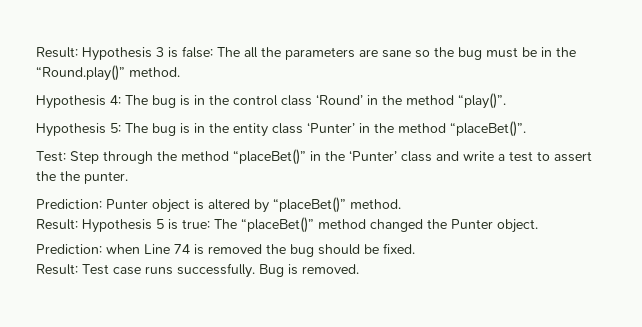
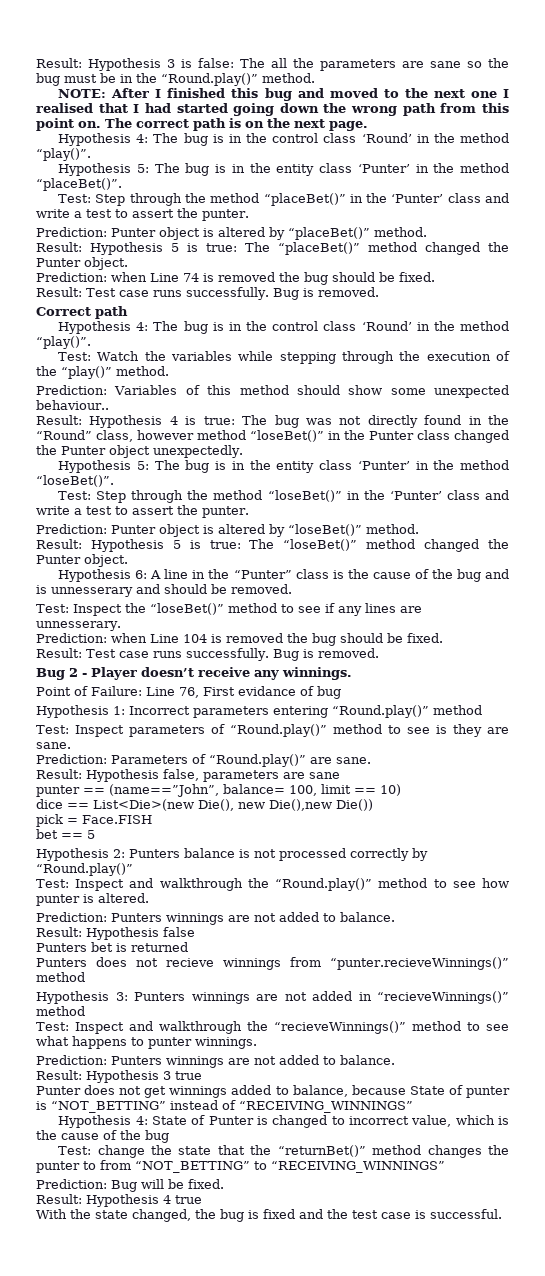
(180, 72) none -> [58,88,510,101] [36,103,509,116] [36,118,368,131] // NOTE: After I finished this bug and moved to the next one I realised that I had started going down the wrong path from this point on. The correct path is on the next page.
[60,171,80,181] the -> (198, 213) none
(359, 269) none -> [36,306,128,319] [58,321,509,334] [36,336,91,349] [58,351,510,364] [36,366,169,379] [36,385,509,398] [36,400,109,410] [36,415,510,428] [36,430,509,443] [36,445,243,458] [58,460,509,473] [36,475,114,487] [58,490,510,503] [36,505,249,518] [36,524,419,537] [36,539,510,552] [36,554,128,567] [58,569,509,582] [36,584,292,597] [36,603,422,616] [36,621,121,631] [36,633,443,646] [36,648,379,661] [36,667,352,680] [36,686,341,699] [36,705,482,718] [36,724,509,737] [36,742,71,749] [36,754,371,767] [36,769,340,782] [36,784,401,797] [36,799,373,811] [36,814,152,827] [36,829,95,839] [36,848,428,861] [36,863,133,876] [36,878,510,891] [36,893,149,906] [36,912,395,925] [36,927,195,940] [36,942,188,952] [36,957,510,970] [36,972,85,982] [36,991,509,1004] [36,1006,85,1016] [36,1021,509,1034] [36,1036,257,1049] [36,1055,395,1068] [36,1070,202,1083] [36,1085,510,1098] [36,1100,413,1113] [58,1115,509,1128] [36,1130,169,1143] [58,1145,510,1158] [36,1160,445,1173] [36,1179,224,1192] [36,1194,202,1207] [36,1209,502,1222] // Correct path // Hypothesis 4: The bug is in the control class ‘Round’ in the method “play()”. // Test: Watch the variables while stepping through the execution of the “play()” method. // Prediction: Variables of this method should show some unexpected behaviour.. // Result: Hypothesis 4 is true: The bug was not directly found in the “Round” class, however method “loseBet()” in the Punter class changed the Punter object unexpectedly. // Hypothesis 5: The bug is in the entity class ‘Punter’ in the method “loseBet()”. // Test: Step through the method “loseBet()” in the ‘Punter’ class and write a test to assert the punter. // Prediction: Punter object is altered by “loseBet()” method. // Result: Hypothesis 5 is true: The “loseBet()” method changed the Punter object. // Hypothesis 6: A line in the “Punter” class is the cause of the bug and is unnesserary and should be removed. // Test: Inspect the “loseBet()” method to see if any lines are unnesserary. // Prediction: when Line 104 is removed the bug should be fixed. // Result: Test case runs successfully. Bug is removed. // Bug 2 - Player doesn’t receive any winnings. // Point of Failure: Line 76, First evidance of bug // Hypothesis 1: Incorrect parameters entering “Round.play()” method // Test: Inspect parameters of “Round.play()” method to see is they are sane. // Prediction: Parameters of “Round.play()” are sane. // Result: Hypothesis false, parameters are sane // punter == (name==”John”, balance= 100, limit == 10) // dice == List<Die>(new Die(), new Die(),new Die()) // pick = Face.FISH // bet == 5 // Hypothesis 2: Punters balance is not processed correctly by “Round.play()” // Test: Inspect and walkthrough the “Round.play()” method to see how punter is altered. // Prediction: Punters winnings are not added to balance. // Result: Hypothesis false // Punters bet is returned // Punters does not recieve winnings from “punter.recieveWinnings()” method // Hypothesis 3: Punters winnings are not added in “recieveWinnings()” method // Test: Inspect and walkthrough the “recieveWinnings()” method to see what happens to punter winnings. // Prediction: Punters winnings are not added to balance. // Result: Hypothesis 3 true // Punter does not get winnings added to balance, because State of punter is “NOT_BETTING” instead of “RECEIVING_WINNINGS” // Hypothesis 4: State of Punter is changed to incorrect value, which is the cause of the bug // Test: change the state that the “returnBet()” method changes the punter to from “NOT_BETTING” to “RECEIVING_WINNINGS” // Prediction: Bug will be fixed. // Result: Hypothesis 4 true // With the state changed, the bug is fixed and the test case is successful.

